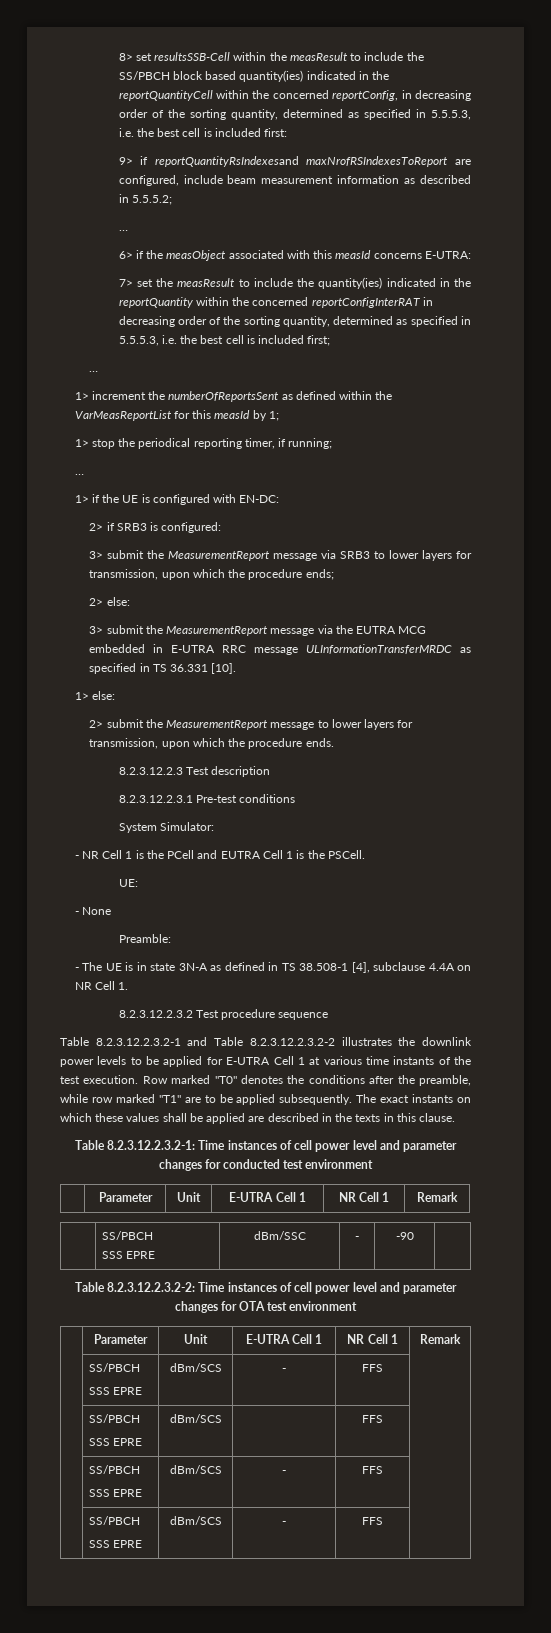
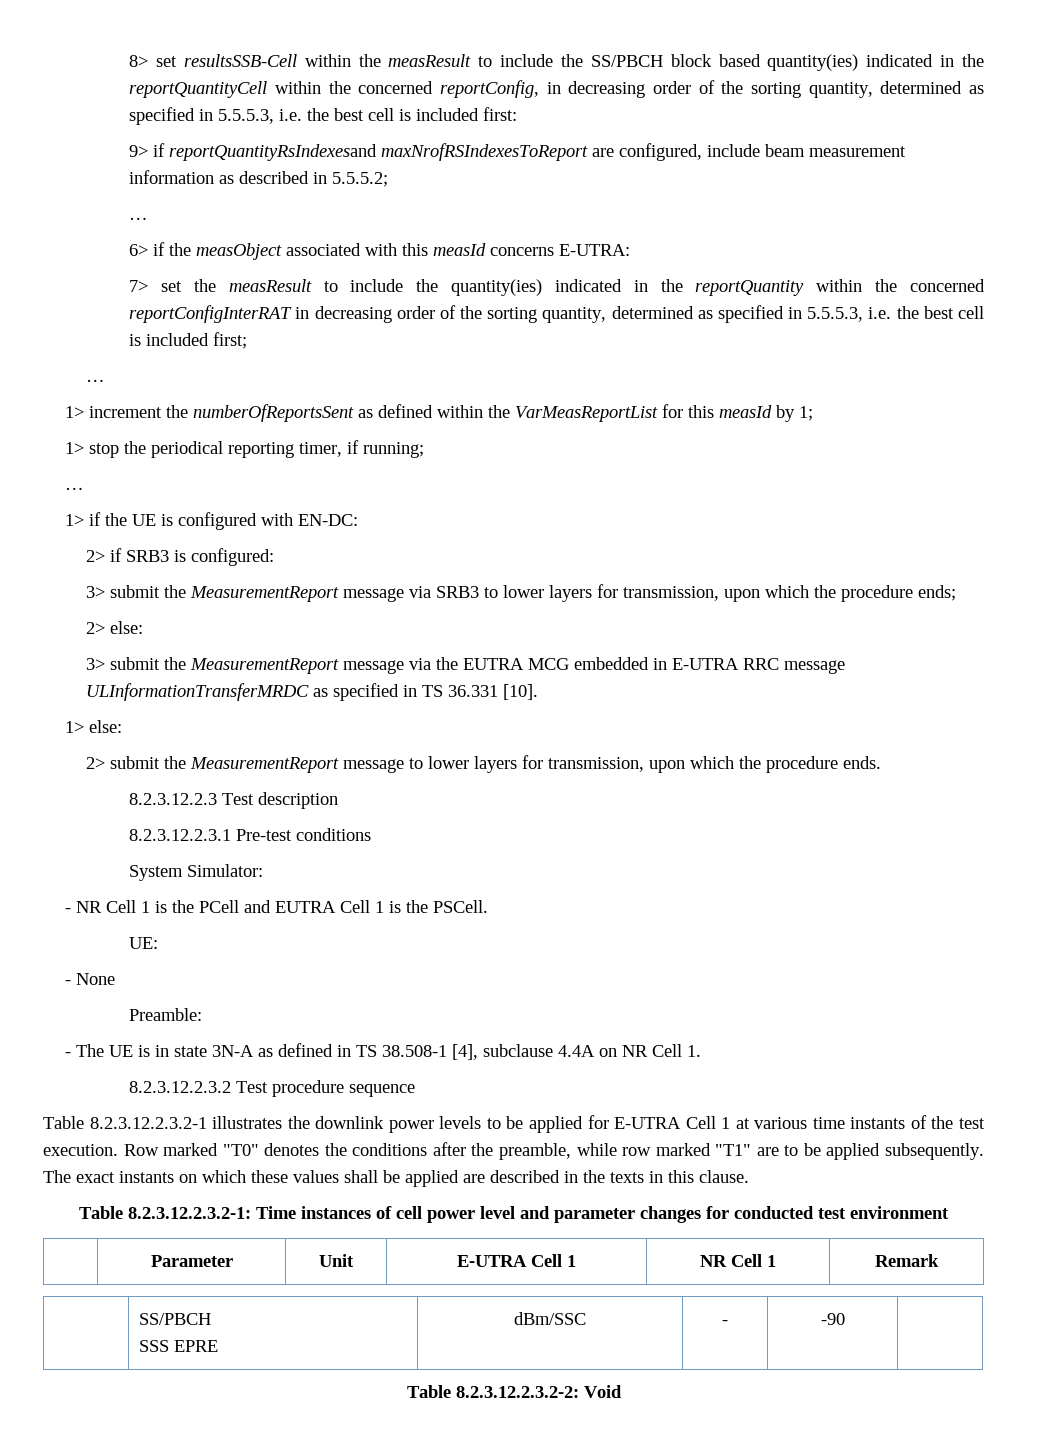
[187,1037,335,1046] and Table 8.2.3.12.2.3.2-2 -> (207, 1123) none
[198,1282,458,1294] [174,1301,358,1313] [94,1334,148,1344] [184,1334,208,1344] [245,1334,323,1344] [347,1334,398,1344] [420,1334,461,1344] [89,1363,141,1372] [89,1387,143,1395] [169,1363,222,1372] [282,1368,286,1372] [362,1364,383,1372] [89,1414,141,1423] [89,1438,143,1446] [169,1414,222,1423] [362,1415,383,1423] [89,1465,141,1474] [89,1489,143,1497] [169,1465,222,1474] [282,1470,286,1474] [362,1466,383,1474] [89,1516,141,1525] [89,1540,143,1548] [169,1516,222,1525] [282,1521,286,1525] [362,1517,383,1525] Time instances of cell power level and parameter changes for OTA test environment // | Parameter | Unit | E-UTRA Cell 1 | NR Cell 1 | Remark // | SS/PBCH // SSS EPRE | dBm/SCS | - | FFS | // | SS/PBCH // SSS EPRE | dBm/SCS | | FFS | // | SS/PBCH // SSS EPRE | dBm/SCS | - | FFS | // | SS/PBCH // SSS EPRE | dBm/SCS | - | FFS | -> [583,1385,622,1398] Void

